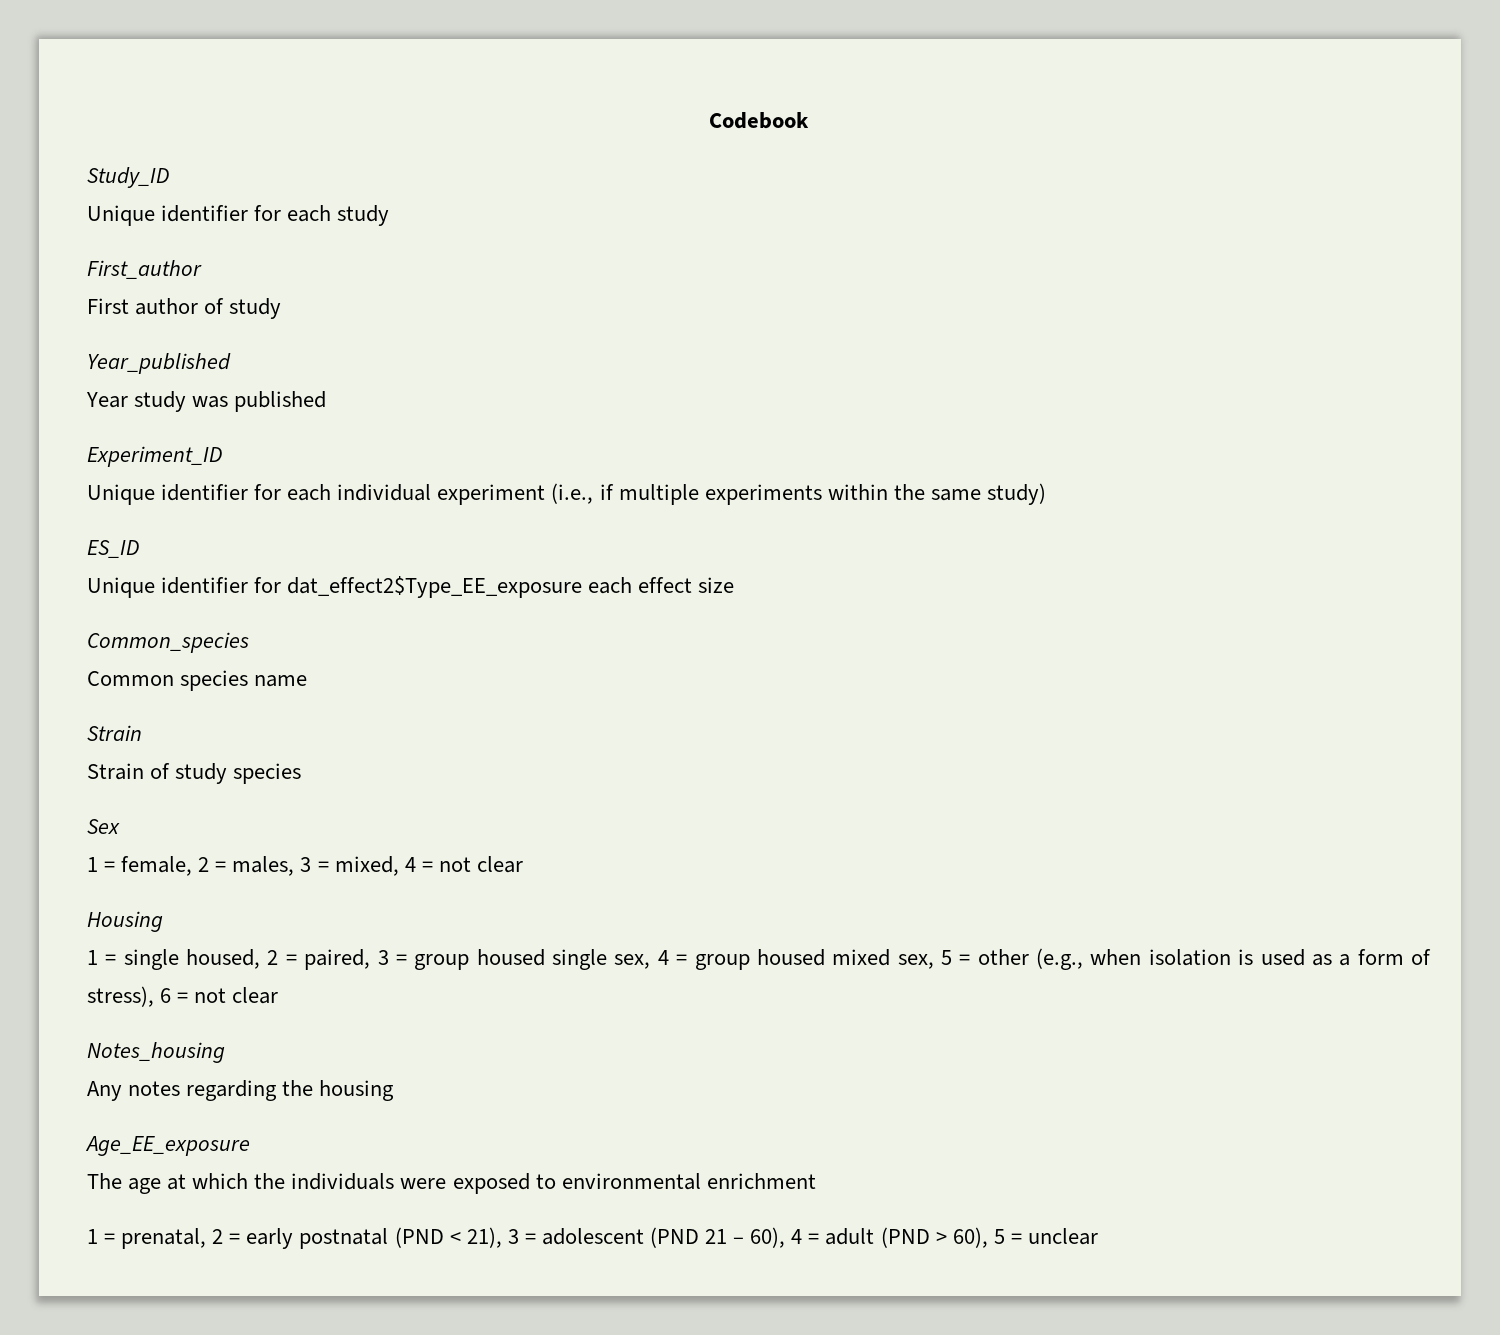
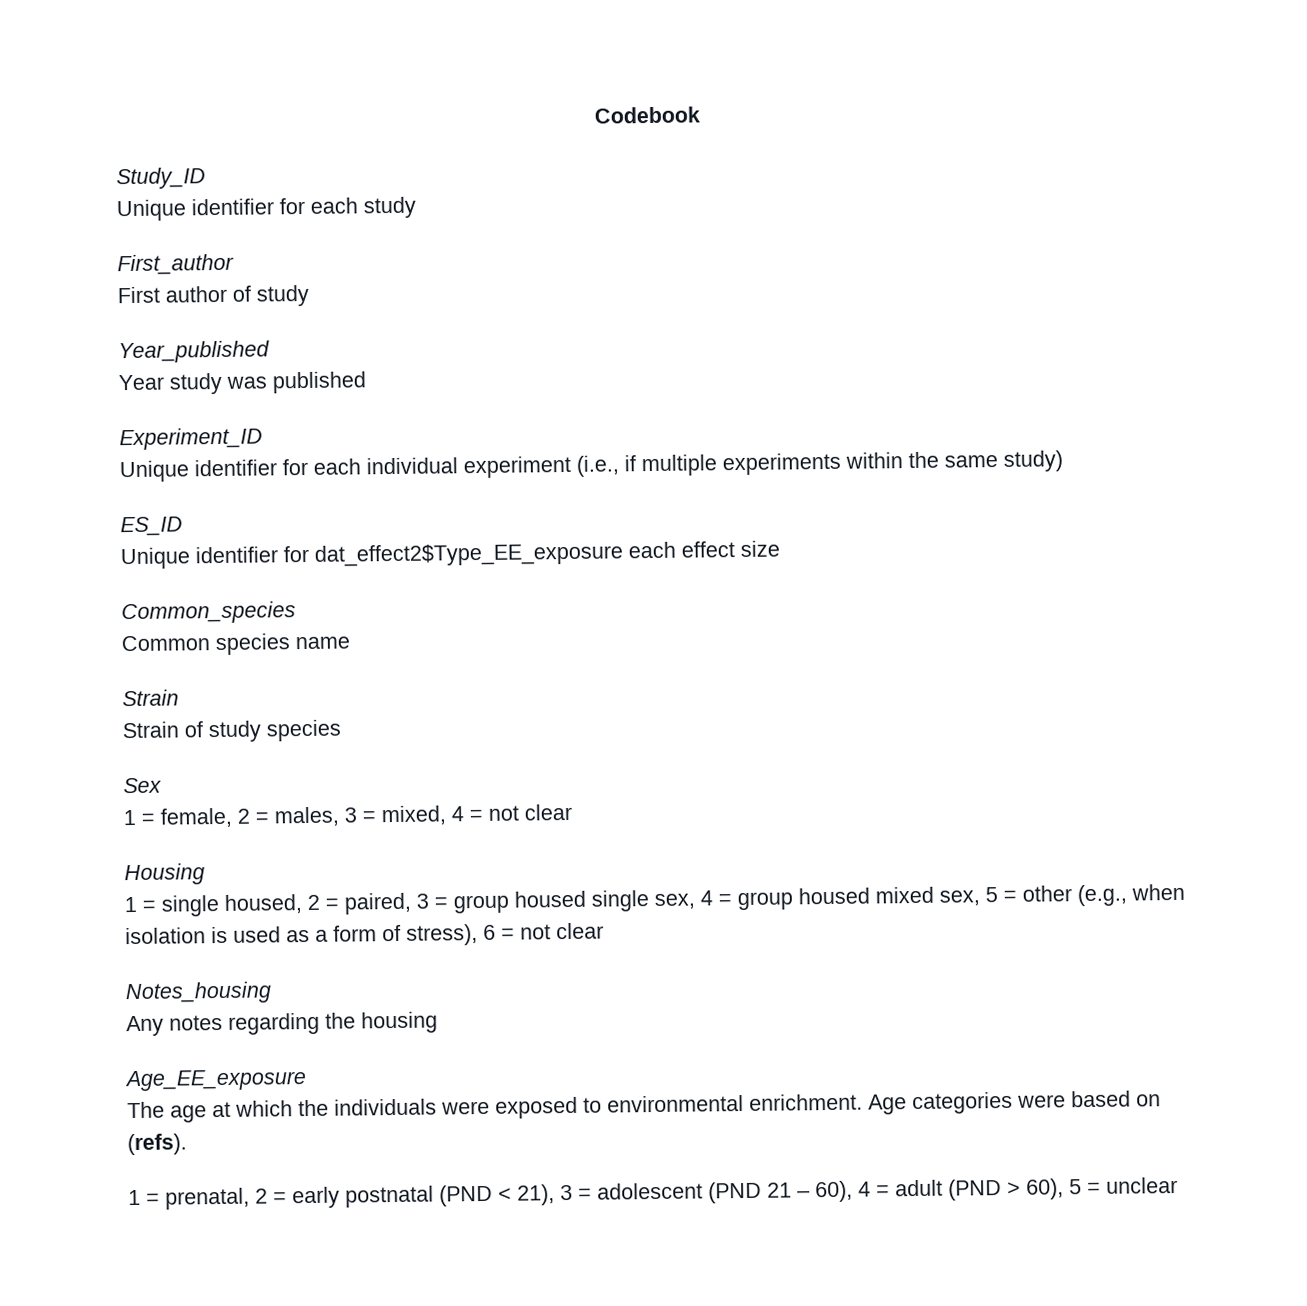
[706,1173,816,1189] enrichment -> [749,1090,1161,1115] [127,1133,187,1156] enrichment. Age categories were based on (refs).

